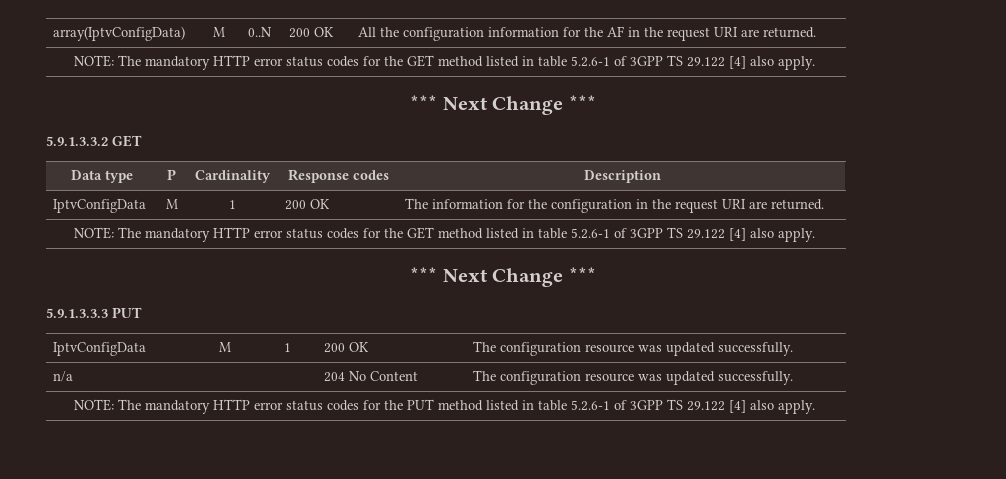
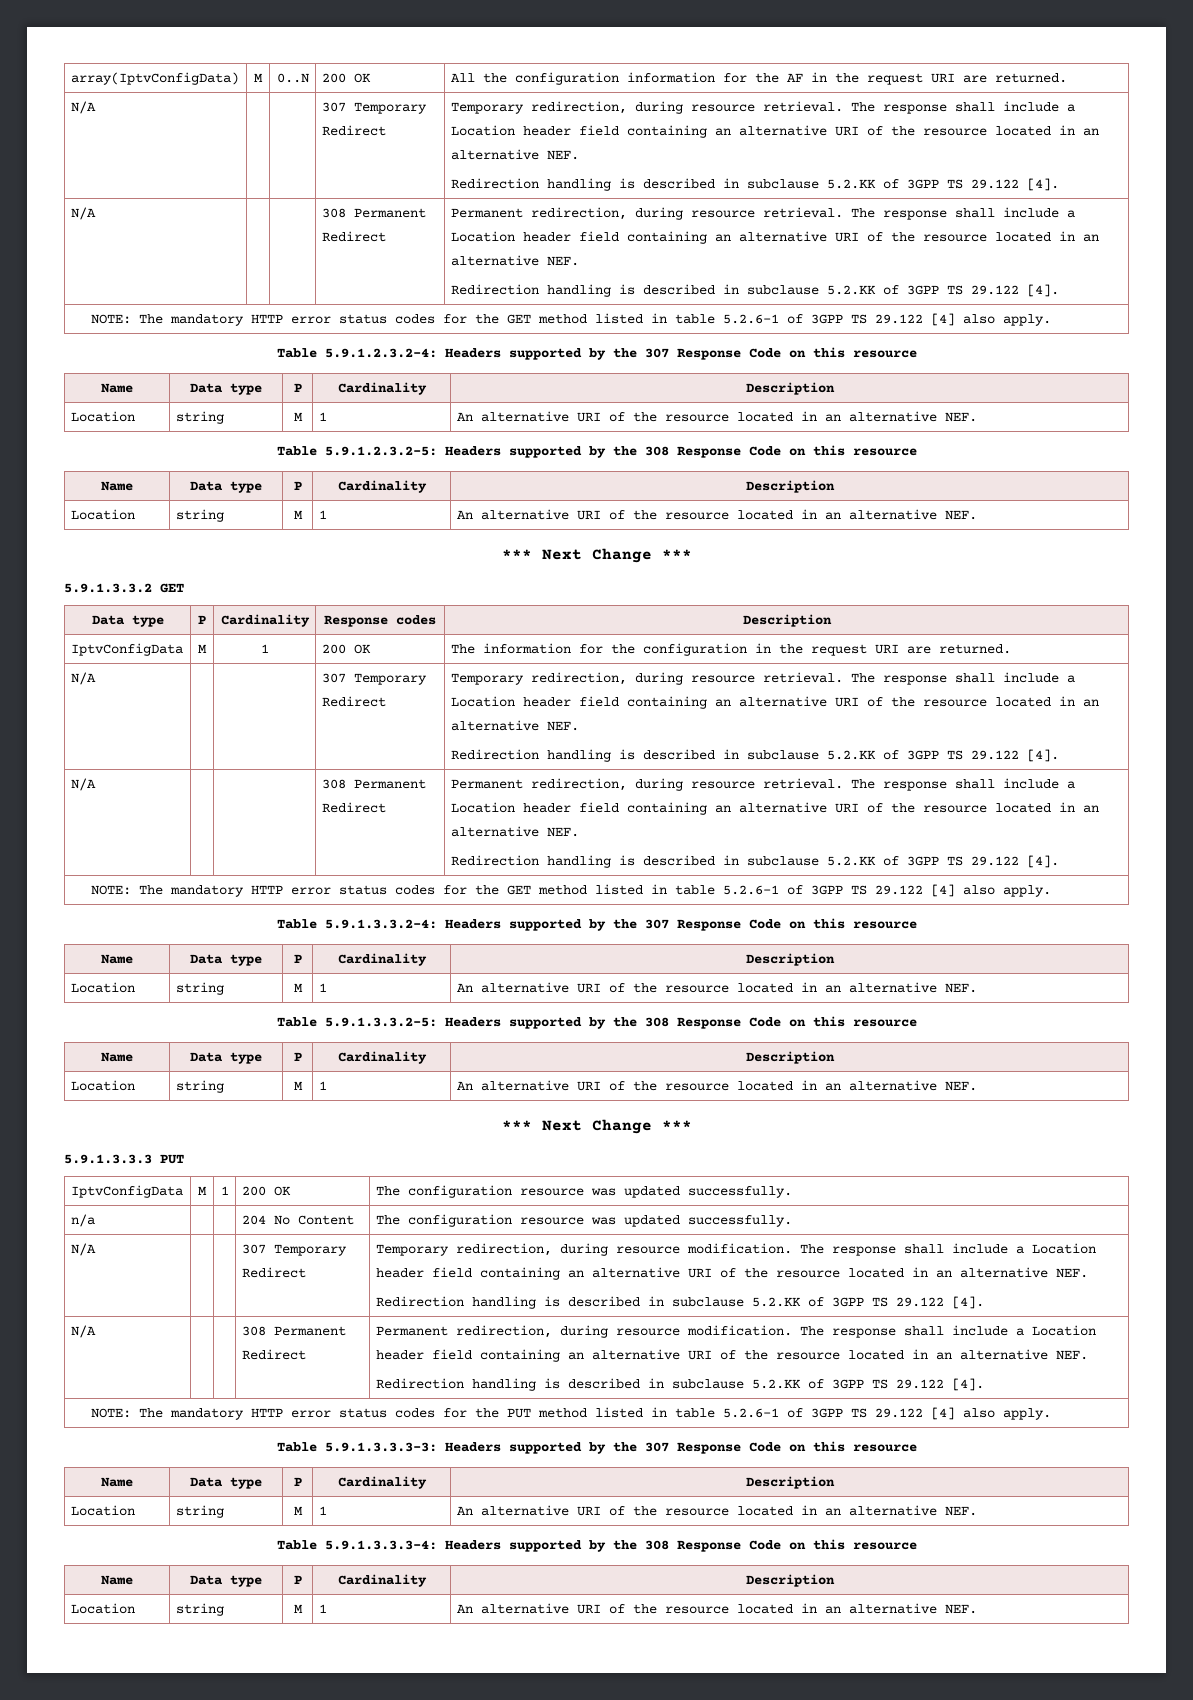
(817, 32) none -> [70,101,96,114] [321,102,427,114] [321,125,386,136] [450,101,1075,114] [450,125,1099,138] [450,149,579,160] [450,178,1059,191] [70,207,96,220] [321,208,426,218] [321,231,386,242] [450,207,1075,220] [450,231,1099,244] [450,255,579,266] [450,284,1059,297] // N/A | | | 307 Temporary Redirect | Temporary redirection, during resource retrieval. The response shall include a Location header field containing an alternative URI of the resource located in an alternative NEF. // Redirection handling is described in subclause 5.2.KK of 3GPP TS 29.122 [4]. // N/A | | | 308 Permanent Redirect | Permanent redirection, during resource retrieval. The response shall include a Location header field containing an alternative URI of the resource located in an alternative NEF. // Redirection handling is described in subclause 5.2.KK of 3GPP TS 29.122 [4].
(815, 63) none -> [276,347,917,360] [101,383,133,393] [190,383,262,395] [293,383,302,392] [337,382,427,395] [745,382,835,395] [70,411,135,422] [175,411,224,424] [293,412,303,421] [318,412,327,421] [456,411,977,422] [276,445,917,458] [101,481,133,491] [190,481,262,493] [293,481,302,490] [337,480,427,493] [745,480,835,493] [70,509,135,520] [175,509,224,522] [293,510,303,519] [318,510,327,519] [456,509,977,520] // Table 5.9.1.2.3.2-4: Headers supported by the 307 Response Code on this resource // Name | Data type | P | Cardinality | Description // Location | string | M | 1 | An alternative URI of the resource located in an alternative NEF. // Table 5.9.1.2.3.2-5: Headers supported by the 308 Response Code on this resource // Name | Data type | P | Cardinality | Description // Location | string | M | 1 | An alternative URI of the resource located in an alternative NEF.
(825, 204) none -> [70,672,96,685] [321,673,427,685] [321,696,386,707] [450,672,1075,685] [450,696,1099,709] [450,720,579,731] [450,749,1059,762] [70,778,96,791] [321,779,426,789] [321,802,386,813] [450,778,1075,791] [450,802,1099,815] [450,826,579,837] [450,855,1059,868] // N/A | | | 307 Temporary Redirect | Temporary redirection, during resource retrieval. The response shall include a Location header field containing an alternative URI of the resource located in an alternative NEF. // Redirection handling is described in subclause 5.2.KK of 3GPP TS 29.122 [4]. // N/A | | | 308 Permanent Redirect | Permanent redirection, during resource retrieval. The response shall include a Location header field containing an alternative URI of the resource located in an alternative NEF. // Redirection handling is described in subclause 5.2.KK of 3GPP TS 29.122 [4].
(815, 235) none -> [276,918,917,931] [101,954,133,964] [190,954,262,966] [293,954,302,963] [337,953,427,966] [745,953,835,966] [70,982,135,993] [175,982,224,995] [293,983,303,992] [318,983,327,992] [456,982,977,993] [276,1016,917,1029] [101,1052,133,1062] [190,1052,262,1064] [293,1052,302,1061] [337,1051,427,1064] [745,1051,835,1064] [70,1080,135,1091] [175,1080,224,1093] [293,1081,303,1090] [318,1081,327,1090] [456,1080,977,1091] // Table 5.9.1.3.3.2-4: Headers supported by the 307 Response Code on this resource // Name | Data type | P | Cardinality | Description // Location | string | M | 1 | An alternative URI of the resource located in an alternative NEF. // Table 5.9.1.3.3.2-5: Headers supported by the 308 Response Code on this resource // Name | Data type | P | Cardinality | Description // Location | string | M | 1 | An alternative URI of the resource located in an alternative NEF.
(794, 378) none -> [70,1243,96,1256] [241,1244,347,1256] [241,1267,306,1278] [375,1243,1096,1256] [375,1267,1088,1280] [375,1296,984,1309] [70,1325,96,1338] [241,1326,346,1336] [241,1349,306,1360] [375,1325,1096,1338] [375,1349,1088,1362] [375,1378,984,1391] // N/A | | | 307 Temporary Redirect | Temporary redirection, during resource modification. The response shall include a Location header field containing an alternative URI of the resource located in an alternative NEF. // Redirection handling is described in subclause 5.2.KK of 3GPP TS 29.122 [4]. // N/A | | | 308 Permanent Redirect | Permanent redirection, during resource modification. The response shall include a Location header field containing an alternative URI of the resource located in an alternative NEF. // Redirection handling is described in subclause 5.2.KK of 3GPP TS 29.122 [4].
(815, 407) none -> [276,1441,917,1454] [101,1477,133,1487] [190,1477,262,1489] [293,1477,302,1486] [337,1476,427,1489] [745,1476,835,1489] [70,1505,135,1516] [175,1505,224,1518] [293,1506,303,1515] [318,1506,327,1515] [456,1505,977,1516] [276,1539,917,1552] [101,1575,133,1585] [190,1575,262,1587] [293,1575,302,1584] [337,1574,427,1587] [745,1574,835,1587] [70,1603,135,1614] [175,1603,224,1616] [293,1604,303,1613] [318,1604,327,1613] [456,1603,977,1614] // Table 5.9.1.3.3.3-3: Headers supported by the 307 Response Code on this resource // Name | Data type | P | Cardinality | Description // Location | string | M | 1 | An alternative URI of the resource located in an alternative NEF. // Table 5.9.1.3.3.3-4: Headers supported by the 308 Response Code on this resource // Name | Data type | P | Cardinality | Description // Location | string | M | 1 | An alternative URI of the resource located in an alternative NEF.

